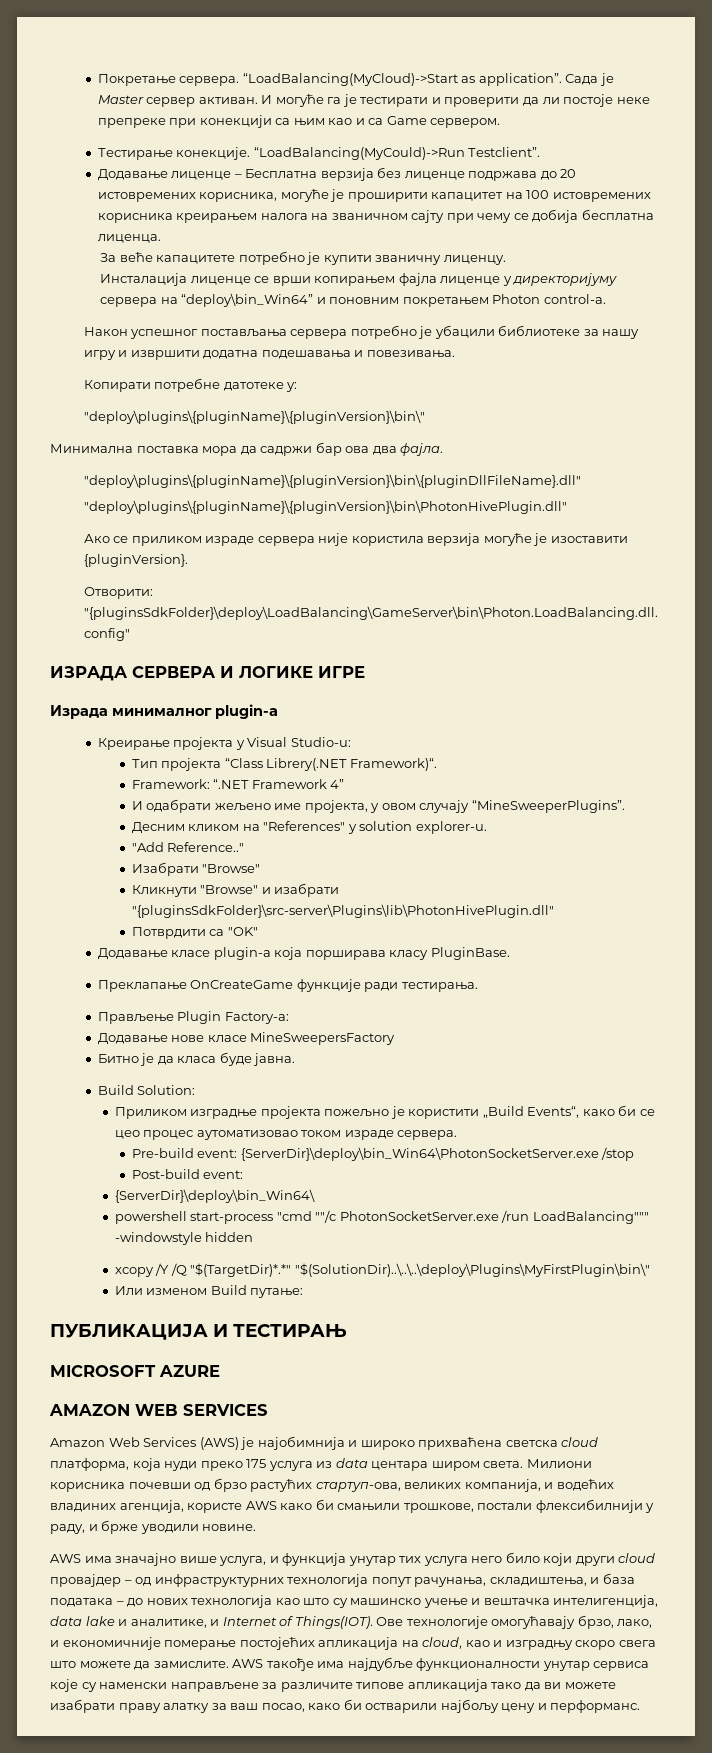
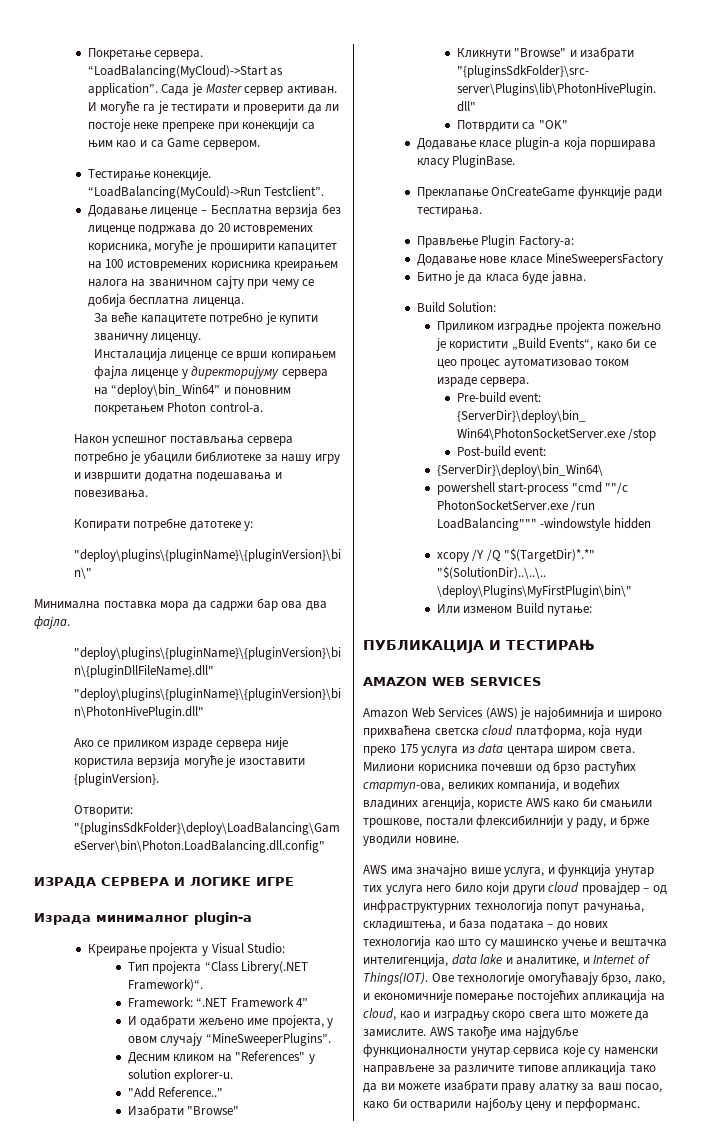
[290,737,351,747] Studio-u: -> [247,943,286,954] Studio:
[50,1365,220,1377] // MICROSOFT AZURE -> (595, 644) none

